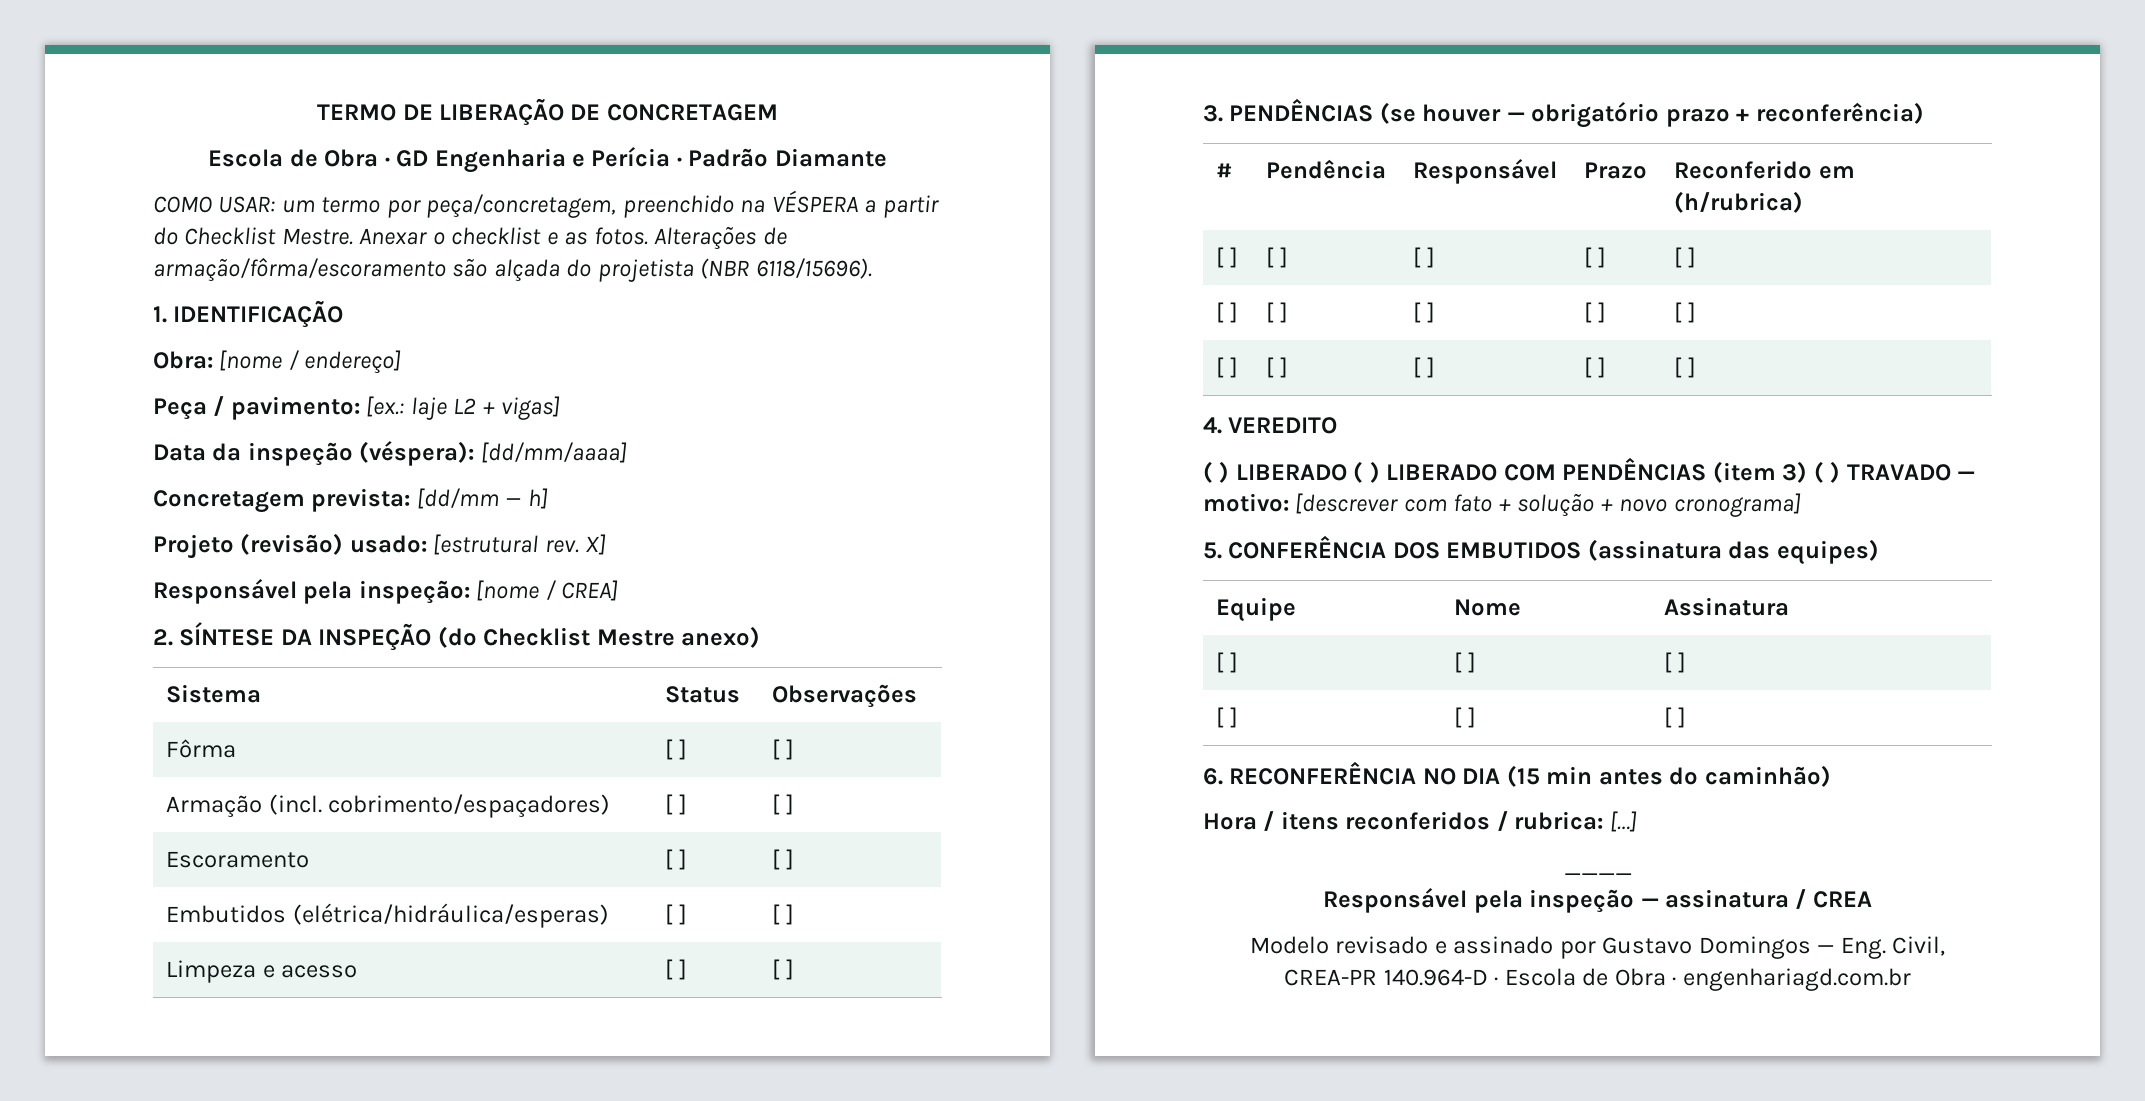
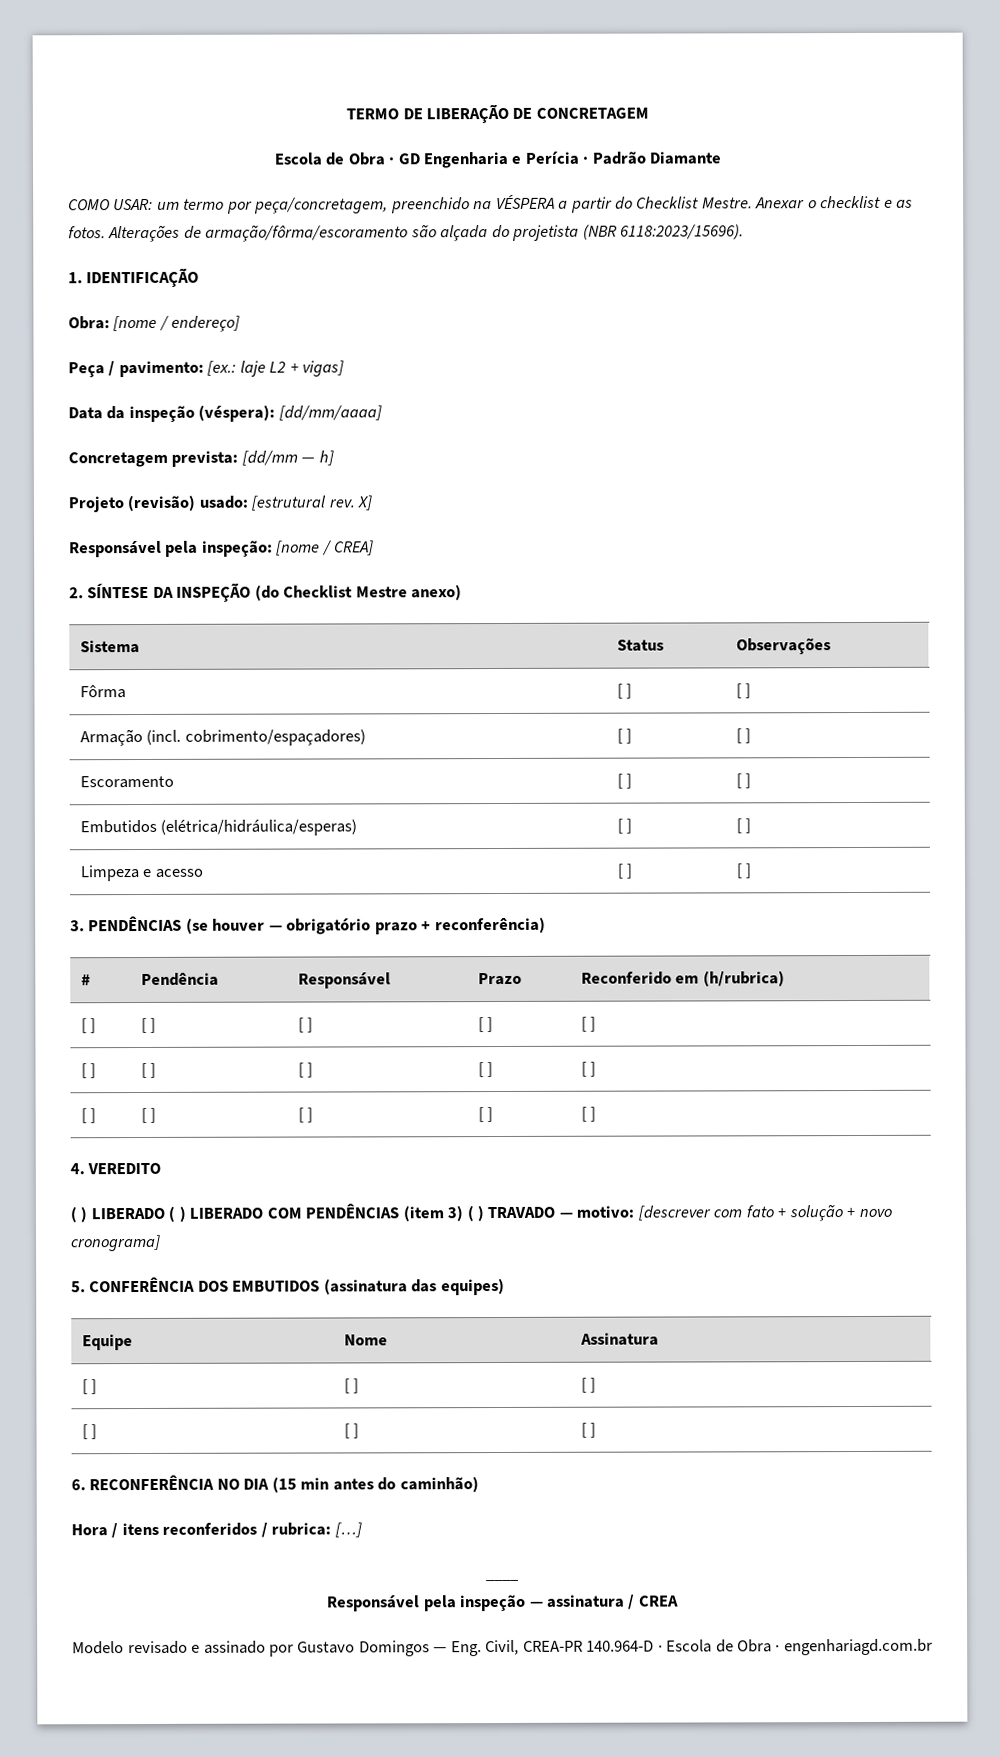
[755,258,872,279] 6118/15696). -> [620,224,745,240] 6118:2023/15696).

